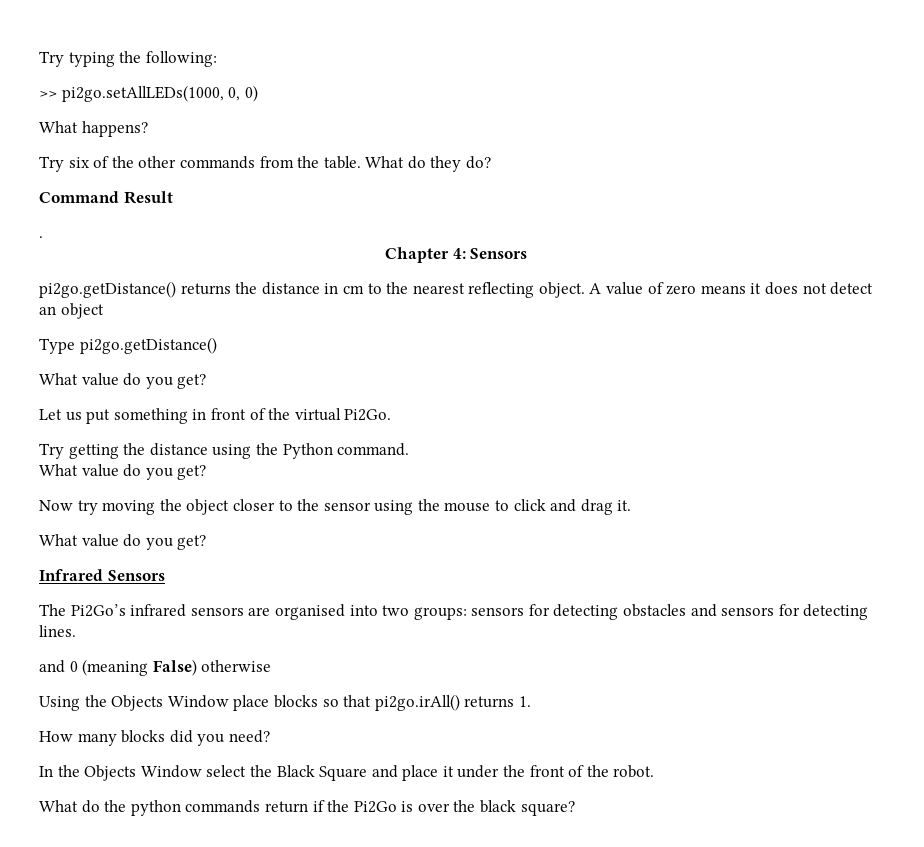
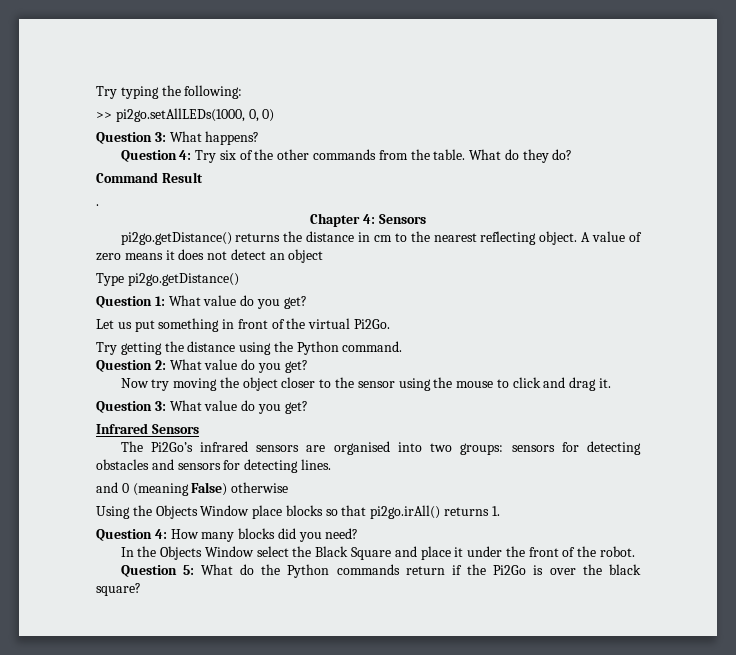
(258, 93) none -> [96,132,166,144] Question 3:
(148, 129) none -> [120,150,192,162] Question 4:
(217, 345) none -> [96,296,165,308] Question 1:
(410, 449) none -> [96,360,166,372] Question 2:
(632, 505) none -> [96,401,166,413] Question 3:
(531, 701) none -> [96,529,167,541] Question 4:
(655, 771) none -> [120,565,194,577] Question 5:
[130,800,181,816] python -> [287,564,330,578] Python

